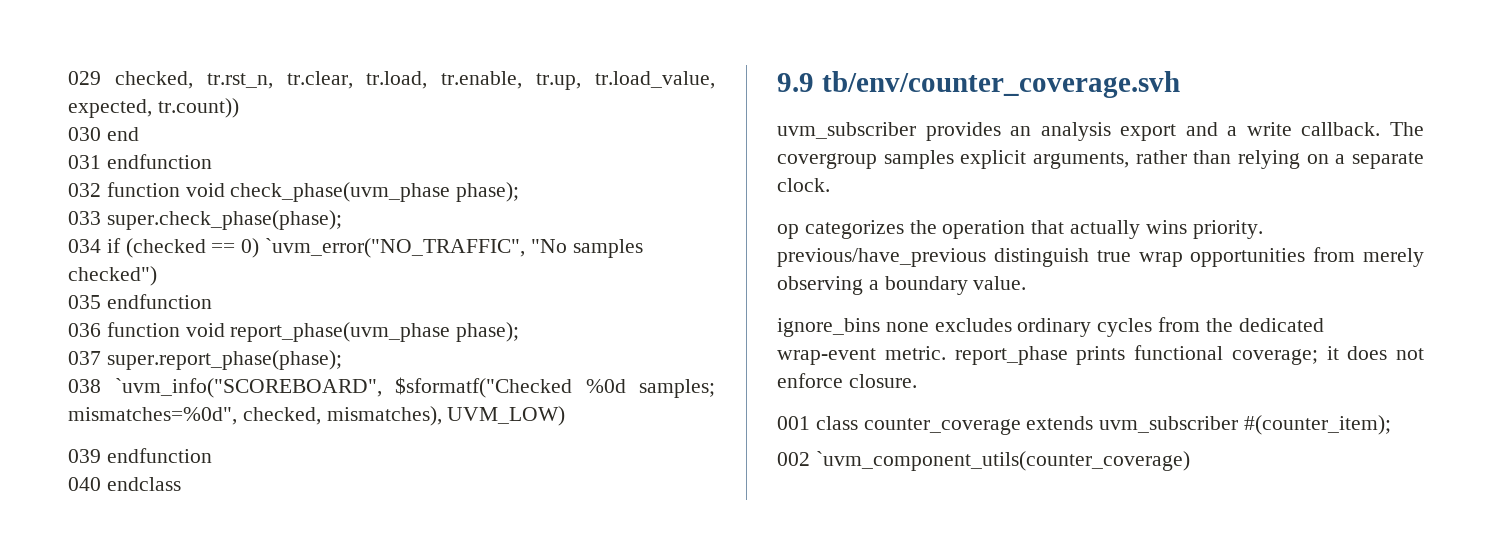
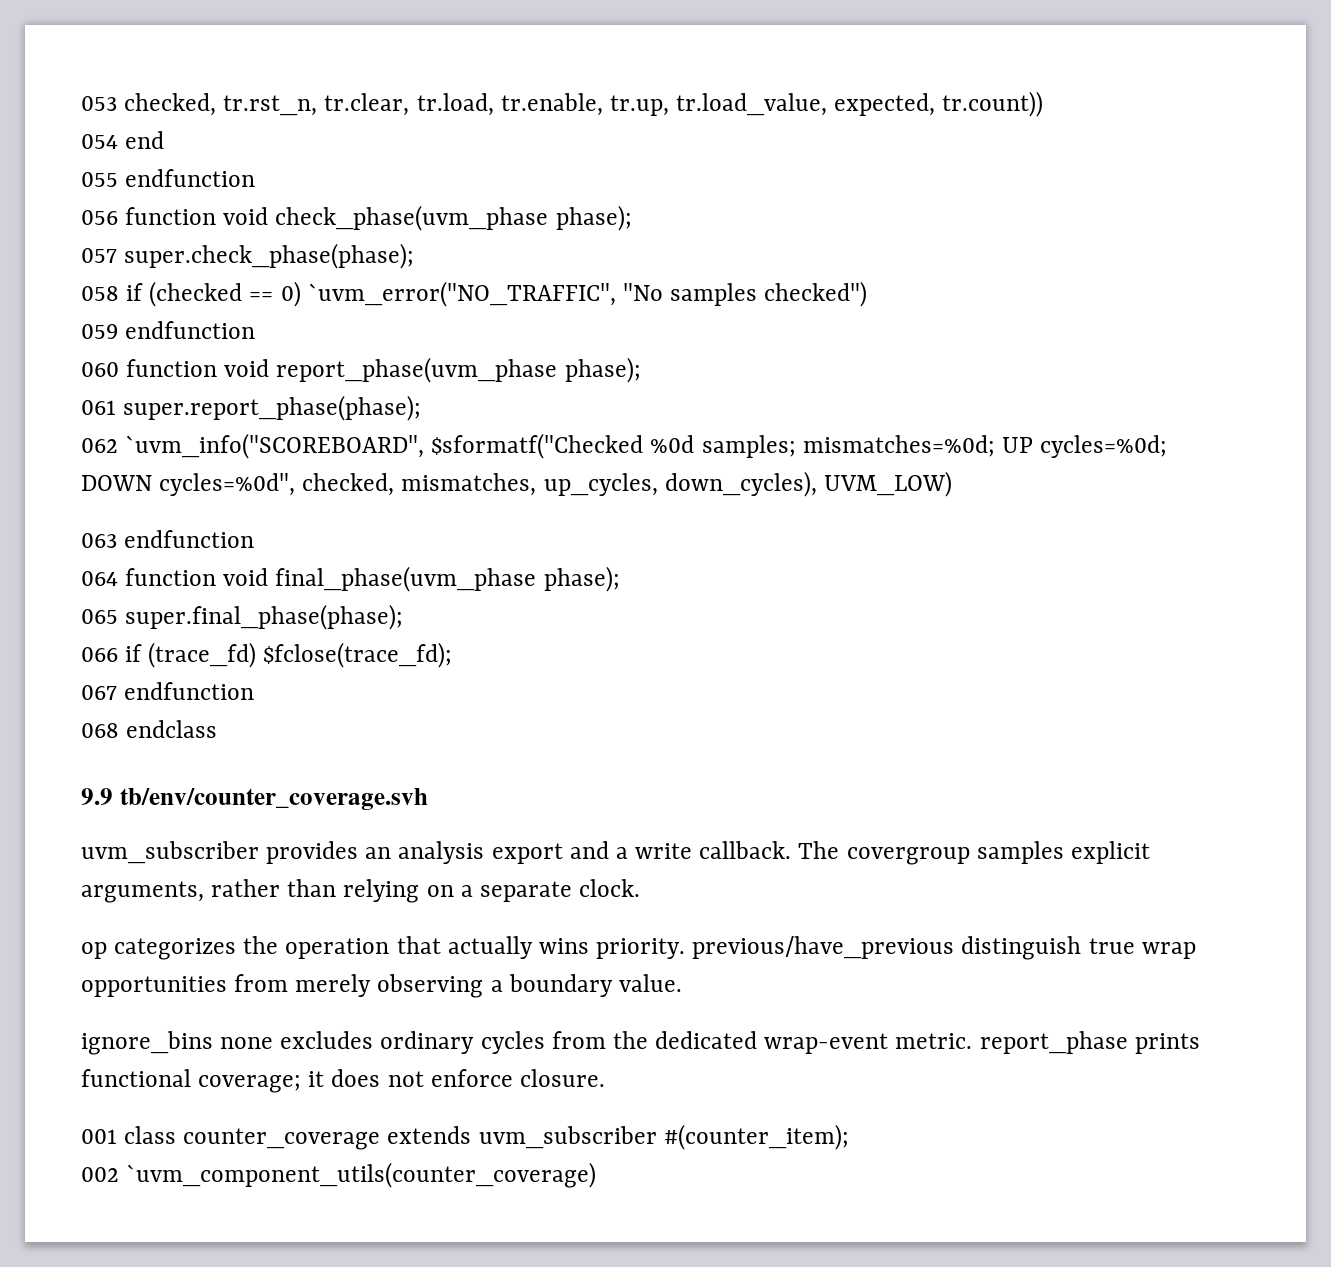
[68,71,101,85] 029 -> [81,96,117,111] 053
[68,127,101,141] 030 -> [81,134,118,149] 054
[68,154,212,169] [68,183,101,197] 031 endfunction // 032 -> [81,169,256,187] [81,210,118,225] 055 endfunction // 056
[68,211,101,225] 033 -> [81,248,117,263] 057
[68,239,101,253] 034 -> [81,286,119,301] 058
[68,294,212,309] [68,323,101,337] 035 endfunction // 036 -> [81,321,256,339] [81,362,119,377] 059 endfunction // 060
[68,351,101,365] 037 -> [81,400,116,415] 061
[68,379,101,393] 038 -> [81,438,118,453] 062
[68,406,442,426] mismatches=%0d", checked, mismatches), -> [802,435,1168,458] [81,471,817,497] mismatches=%0d; UP cycles=%0d; DOWN cycles=%0d", checked, mismatches, up_cycles, down_cycles),
[68,448,212,463] [68,477,101,491] 039 endfunction // 040 -> [81,530,255,548] [81,566,620,592] [81,604,404,630] [81,642,453,668] [81,682,255,700] [81,723,119,738] 063 endfunction // 064 function void final_phase(uvm_phase phase); // 065 super.final_phase(phase); // 066 if (trace_fd) $fclose(trace_fd); // 067 endfunction // 068

